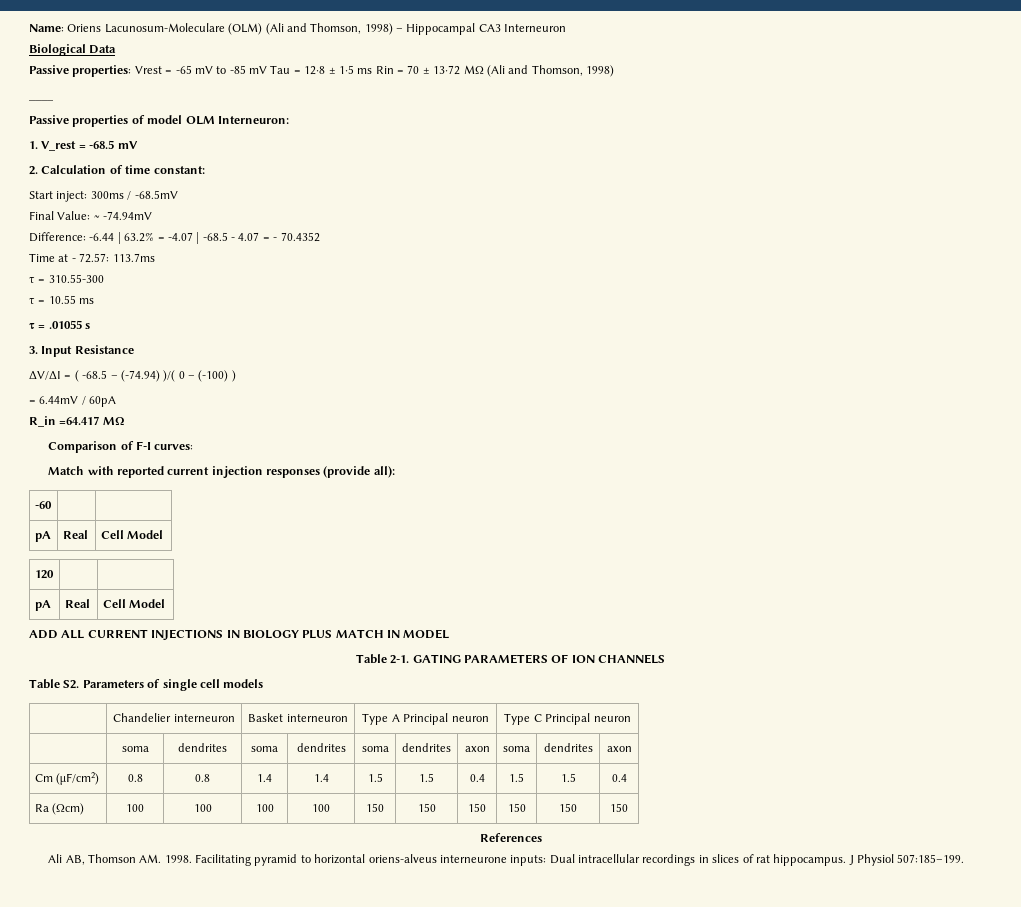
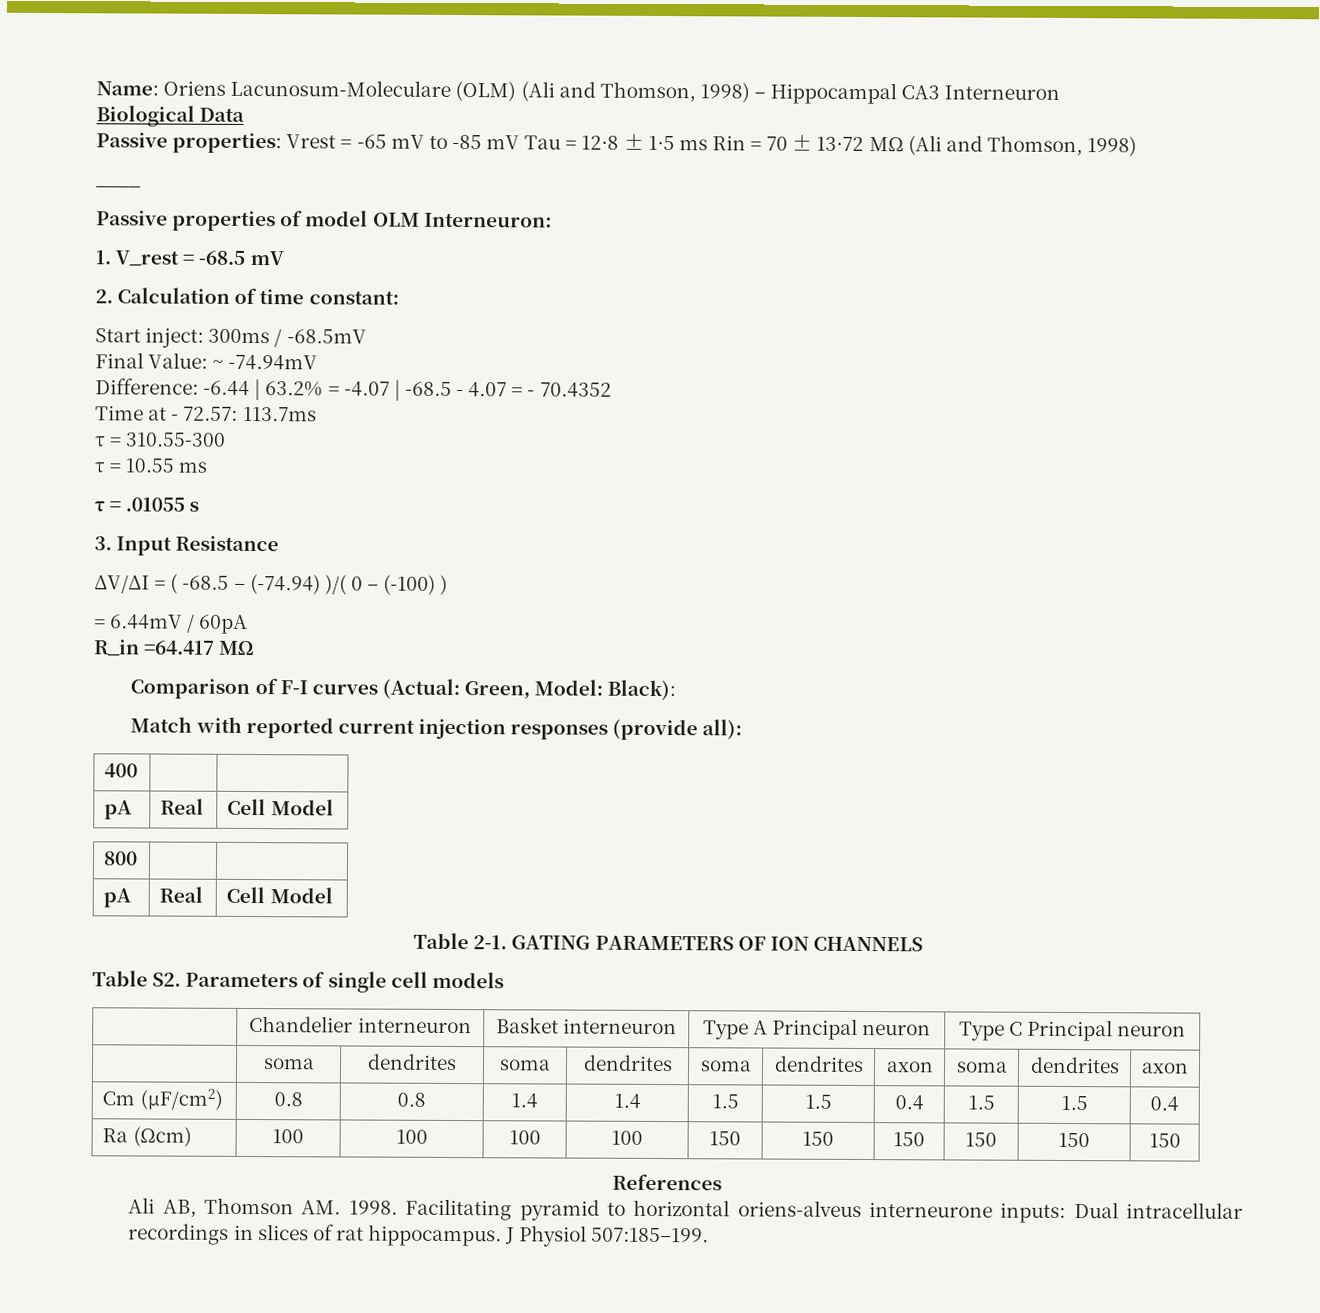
[154,444,194,450] curves: -> [311,678,677,701] curves (Actual: Green, Model: Black):
[34,501,52,509] [34,531,51,542] [62,530,88,539] [100,530,164,539] [34,570,54,579] [34,600,51,611] [64,599,90,608] [102,599,166,608] [29,629,450,641] -60 | | // pA | Real | Cell Model // 120 | | // pA | Real | Cell Model // ADD ALL CURRENT INJECTIONS IN BIOLOGY PLUS MATCH IN MODEL -> [104,763,139,778] [104,800,133,820] [160,798,205,815] [227,798,334,816] [103,851,139,866] [103,888,132,908] [159,886,204,903] [226,886,333,904] 400 | | // pA | Real | Cell Model // 800 | | // pA | Real | Cell Model

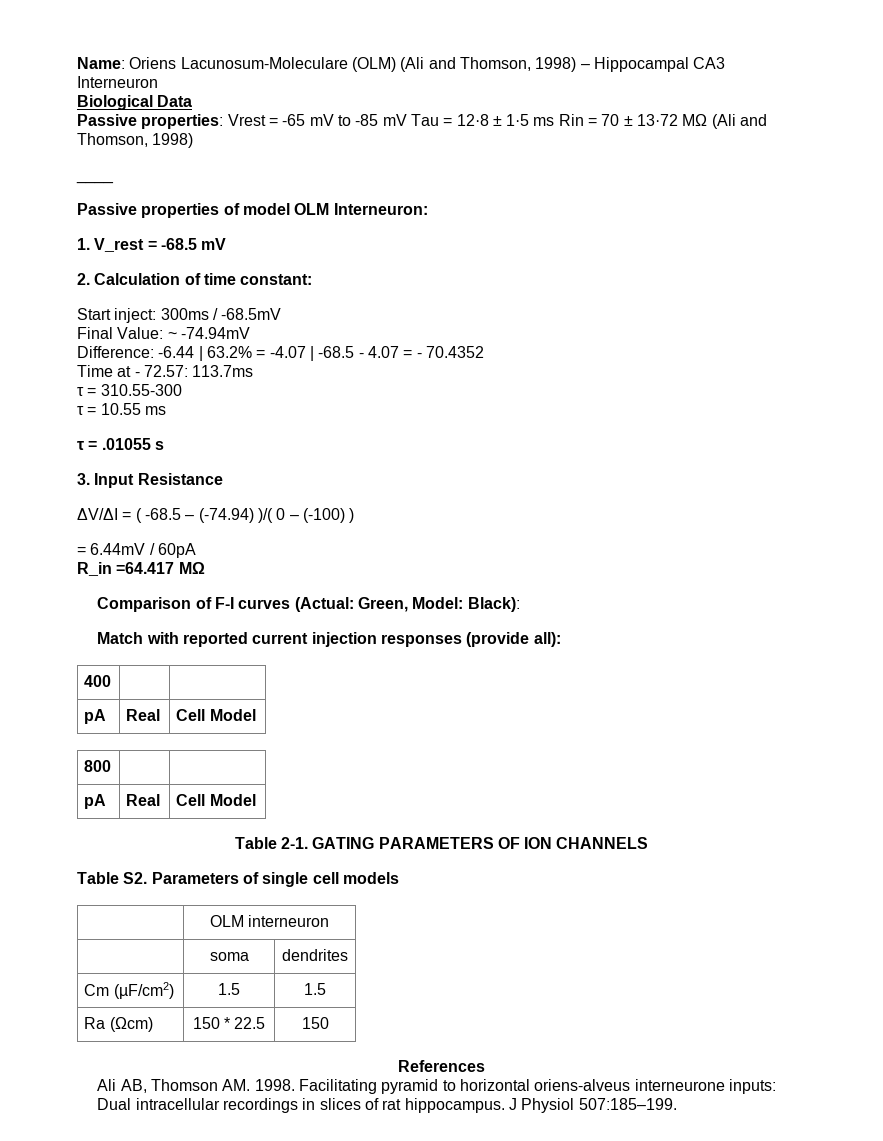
[249,1015,472,1034] [495,1017,678,1035] [702,1018,932,1040] [958,1019,1187,1042] [262,1058,315,1070] [367,1053,457,1071] [499,1059,551,1071] [582,1054,673,1072] [699,1060,752,1072] [773,1055,864,1072] [885,1061,934,1073] [955,1061,1008,1073] [1029,1056,1120,1074] [1141,1062,1189,1074] [102,1088,223,1110] [273,1092,303,1107] [397,1092,426,1107] [511,1093,538,1109] [613,1093,641,1109] [711,1094,739,1109] [804,1094,832,1109] [894,1095,924,1111] [967,1095,995,1110] [1060,1095,1088,1111] [1150,1096,1179,1112] [102,1126,192,1147] [272,1129,304,1144] [395,1129,428,1144] [508,1130,541,1145] [611,1130,643,1145] [709,1131,741,1146] [802,1131,834,1146] [893,1132,925,1147] [965,1132,997,1147] [1058,1132,1090,1148] Chandelier interneuron | Basket interneuron | Type A Principal neuron | Type C Principal neuron // | soma | dendrites | soma | dendrites | soma | dendrites | axon | soma | dendrites | axon // Cm (µF/cm2) | 0.8 | 0.8 | 1.4 | 1.4 | 1.5 | 1.5 | 0.4 | 1.5 | 1.5 | 0.4 // Ra (Ωcm) | 100 | 100 | 100 | 100 | 150 | 150 | 150 | 150 | 150 -> [209,915,330,927] [209,952,249,961] [282,949,348,961] [84,982,174,999] [218,983,240,995] [304,983,326,995] [84,1017,153,1032] [192,1017,266,1029] OLM interneuron // | soma | dendrites // Cm (µF/cm2) | 1.5 | 1.5 // Ra (Ωcm) | 150 * 22.5

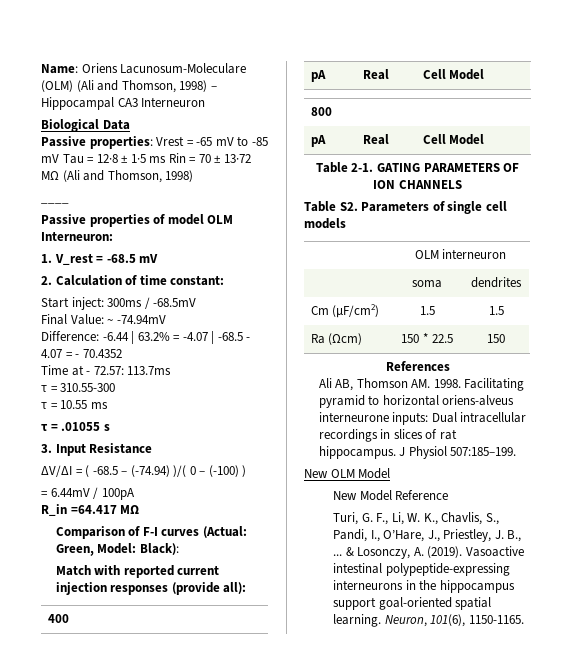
[157,543,196,558] 60pA -> [101,488,135,500] 100pA
(677, 1104) none -> [304,468,391,479] [333,490,449,501] [333,512,499,525] [333,529,522,542] [333,546,524,559] [333,563,510,576] [333,580,515,593] [333,597,492,610] [333,614,524,627] // New OLM Model // New Model Reference // Turi, G. F., Li, W. K., Chavlis, S., Pandi, I., O’Hare, J., Priestley, J. B., ... & Losonczy, A. (2019). Vasoactive intestinal polypeptide-expressing interneurons in the hippocampus support goal-oriented spatial learning. Neuron, 101(6), 1150-1165.

